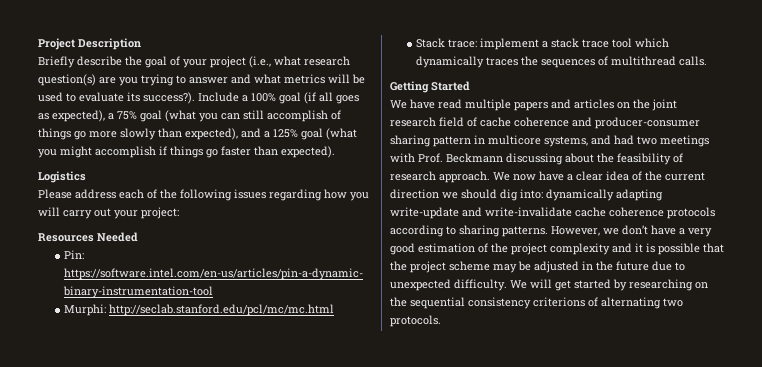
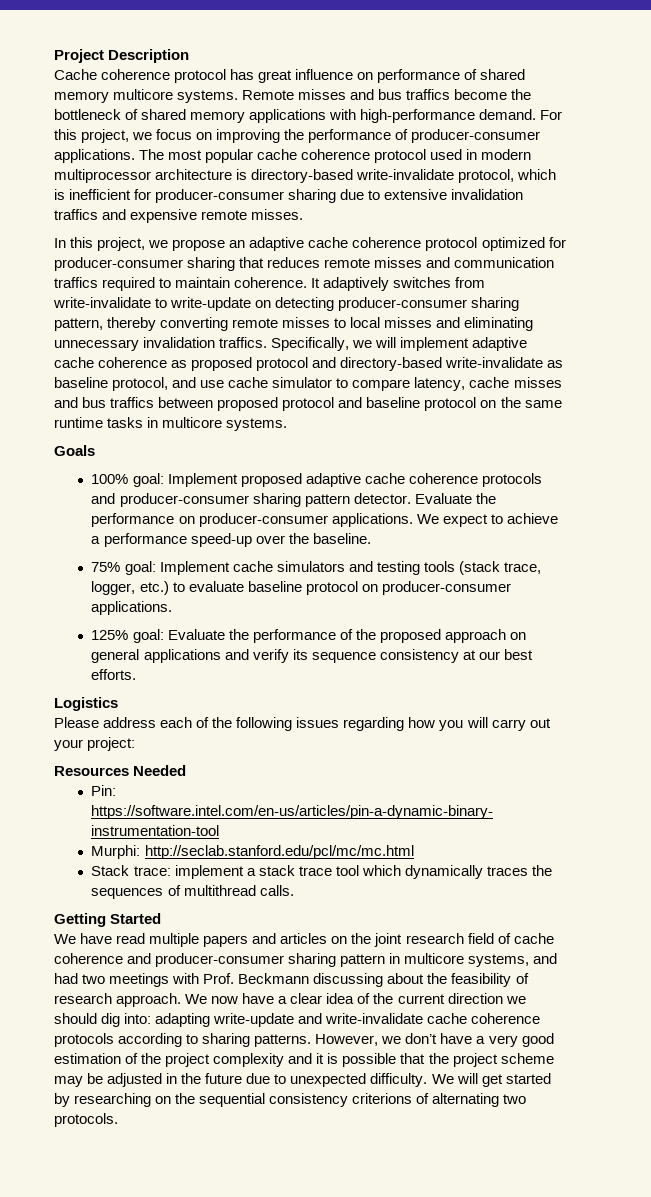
[38,56,350,68] [38,74,365,86] [38,92,359,104] [38,110,341,122] [38,128,357,140] [38,146,335,158] Briefly describe the goal of your project (i.e., what research question(s) are you trying to answer and what metrics will be used to evaluate its success?). Include a 100% goal (if all goes as expected), a 75% goal (what you can still accomplish of things go more slowly than expected), and a 125% goal (what you might accomplish if things go faster than expected). -> [54,69,526,83] [54,89,532,103] [54,109,563,123] [54,129,541,143] [54,149,532,163] [54,169,557,183] [54,189,524,203] [54,209,304,223] [54,237,566,251] [54,257,555,271] [54,277,486,291] [53,297,520,311] [54,317,534,331] [54,337,528,351] [54,357,564,371] [54,377,562,391] [54,397,562,411] [54,417,288,431] [54,445,95,456] [91,473,542,487] [91,493,496,507] [91,513,558,527] [91,533,371,547] [91,561,541,575] [91,581,511,595] [91,601,173,615] [91,629,526,643] [91,649,533,663] [91,669,137,680] Cache coherence protocol has great influence on performance of shared memory multicore systems. Remote misses and bus traffics become the bottleneck of shared memory applications with high-performance demand. For this project, we focus on improving the performance of producer-consumer applications. The most popular cache coherence protocol used in modern multiprocessor architecture is directory-based write-invalidate protocol, which is inefficient for producer-consumer sharing due to extensive invalidation traffics and expensive remote misses. // In this project, we propose an adaptive cache coherence protocol optimized for producer-consumer sharing that reduces remote misses and communication traffics required to maintain coherence. It adaptively switches from write-invalidate to write-update on detecting producer-consumer sharing pattern, thereby converting remote misses to local misses and eliminating unnecessary invalidation traffics. Specifically, we will implement adaptive cache coherence as proposed protocol and directory-based write-invalidate as baseline protocol, and use cache simulator to compare latency, cache misses and bus traffics between proposed protocol and baseline protocol on the same runtime tasks in multicore systems. // Goals // 100% goal: Implement proposed adaptive cache coherence protocols and producer-consumer sharing pattern detector. Evaluate the performance on producer-consumer applications. We expect to achieve a performance speed-up over the baseline. // 75% goal: Implement cache simulators and testing tools (stack trace, logger, etc.) to evaluate baseline protocol on producer-consumer applications. // 125% goal: Evaluate the performance of the proposed approach on general applications and verify its sequence consistency at our best efforts.
[546,189,614,201] dynamically -> (152, 1018) none

